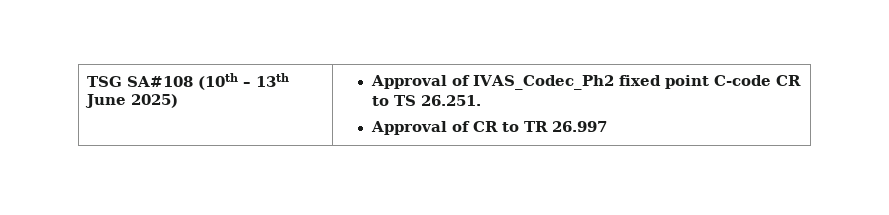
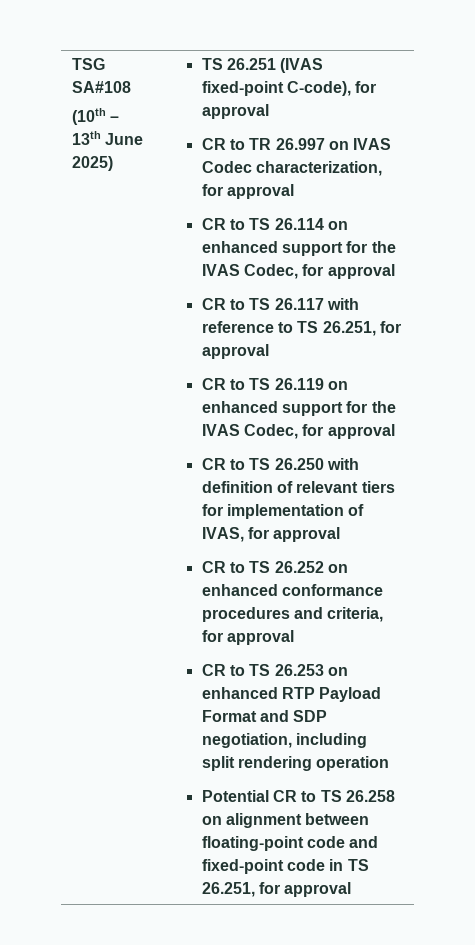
(193, 81) none -> (131, 87) //
[370,75,801,90] [371,95,481,106] [370,121,607,135] Approval of IVAS_Codec_Ph2 fixed point C-code CR to TS 26.251. // Approval of CR to TR 26.997 -> [201,58,324,73] [201,81,377,96] [201,104,269,119] [201,138,392,150] [201,161,383,176] [201,184,295,199] [201,218,349,230] [201,241,396,256] [201,264,395,279] [201,298,360,310] [201,321,402,336] [201,344,269,359] [201,378,349,390] [201,401,396,416] [201,424,395,439] [201,458,360,470] [201,481,395,493] [201,504,365,519] [201,527,341,542] [201,561,349,573] [201,584,384,596] [201,607,384,622] [201,630,295,645] [201,664,349,676] [201,687,382,702] [201,710,328,722] [201,733,368,748] [201,756,390,771] [201,790,396,802] [201,813,370,828] [201,836,379,851] [201,859,369,874] [201,882,352,897] TS 26.251 (IVAS fixed-point C-code), for approval // CR to TR 26.997 on IVAS Codec characterization, for approval // CR to TS 26.114 on enhanced support for the IVAS Codec, for approval // CR to TS 26.117 with reference to TS 26.251, for approval // CR to TS 26.119 on enhanced support for the IVAS Codec, for approval // CR to TS 26.250 with definition of relevant tiers for implementation of IVAS, for approval // CR to TS 26.252 on enhanced conformance procedures and criteria, for approval // CR to TS 26.253 on enhanced RTP Payload Format and SDP negotiation, including split rendering operation // Potential CR to TS 26.258 on alignment between floating-point code and fixed-point code in TS 26.251, for approval

